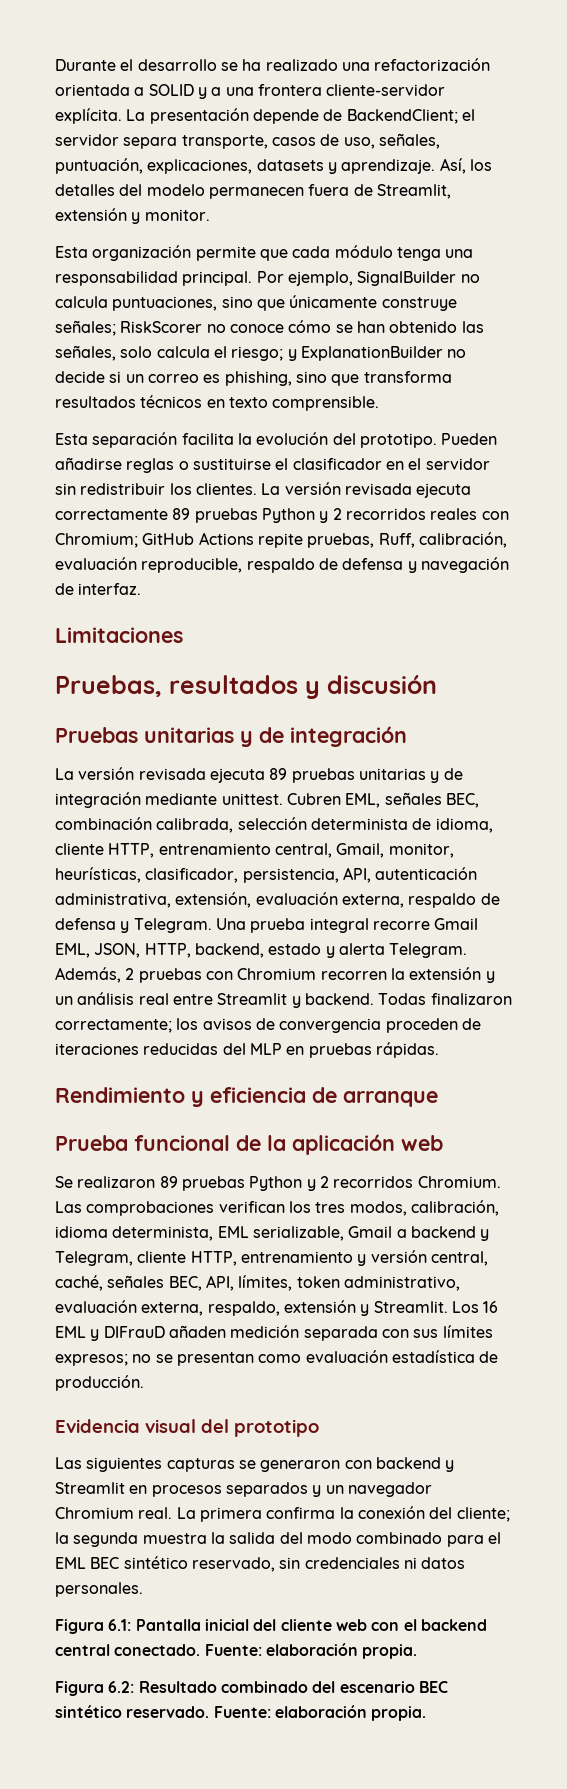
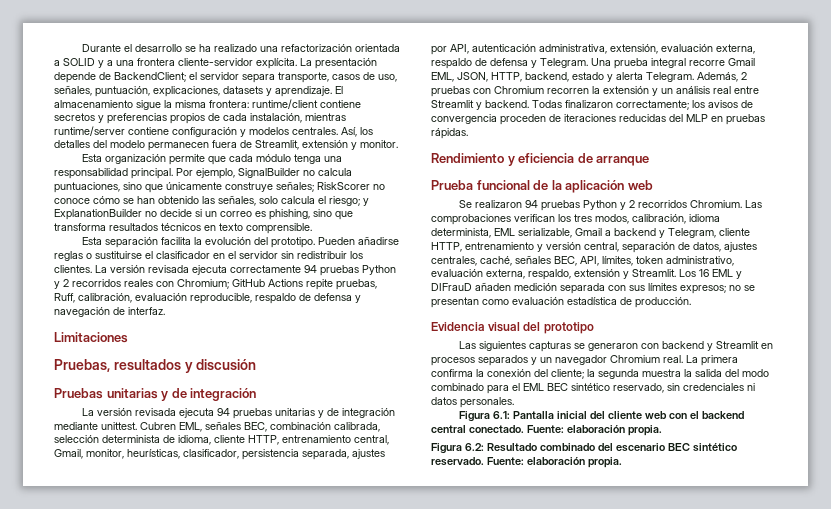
(436, 166) none -> [335,86,343,94] [54,99,361,110] [54,113,346,124] [54,126,338,137] El almacenamiento sigue la misma frontera: runtime/client contiene secretos y preferencias propios de cada instalación, mientras runtime/server contiene configuración y modelos centrales.
[172,508,191,520] 89 -> [304,265,317,273] 94
[269,768,288,780] 89 -> [216,408,230,416] 94
[242,868,339,883] persistencia, -> [242,449,385,460] [431,46,447,55] persistencia separada, ajustes por
[159,1176,178,1188] 89 -> [524,200,538,208] 94
(488, 1258) none -> [622,242,757,253] [431,256,477,266] separación de datos, ajustes centrales,

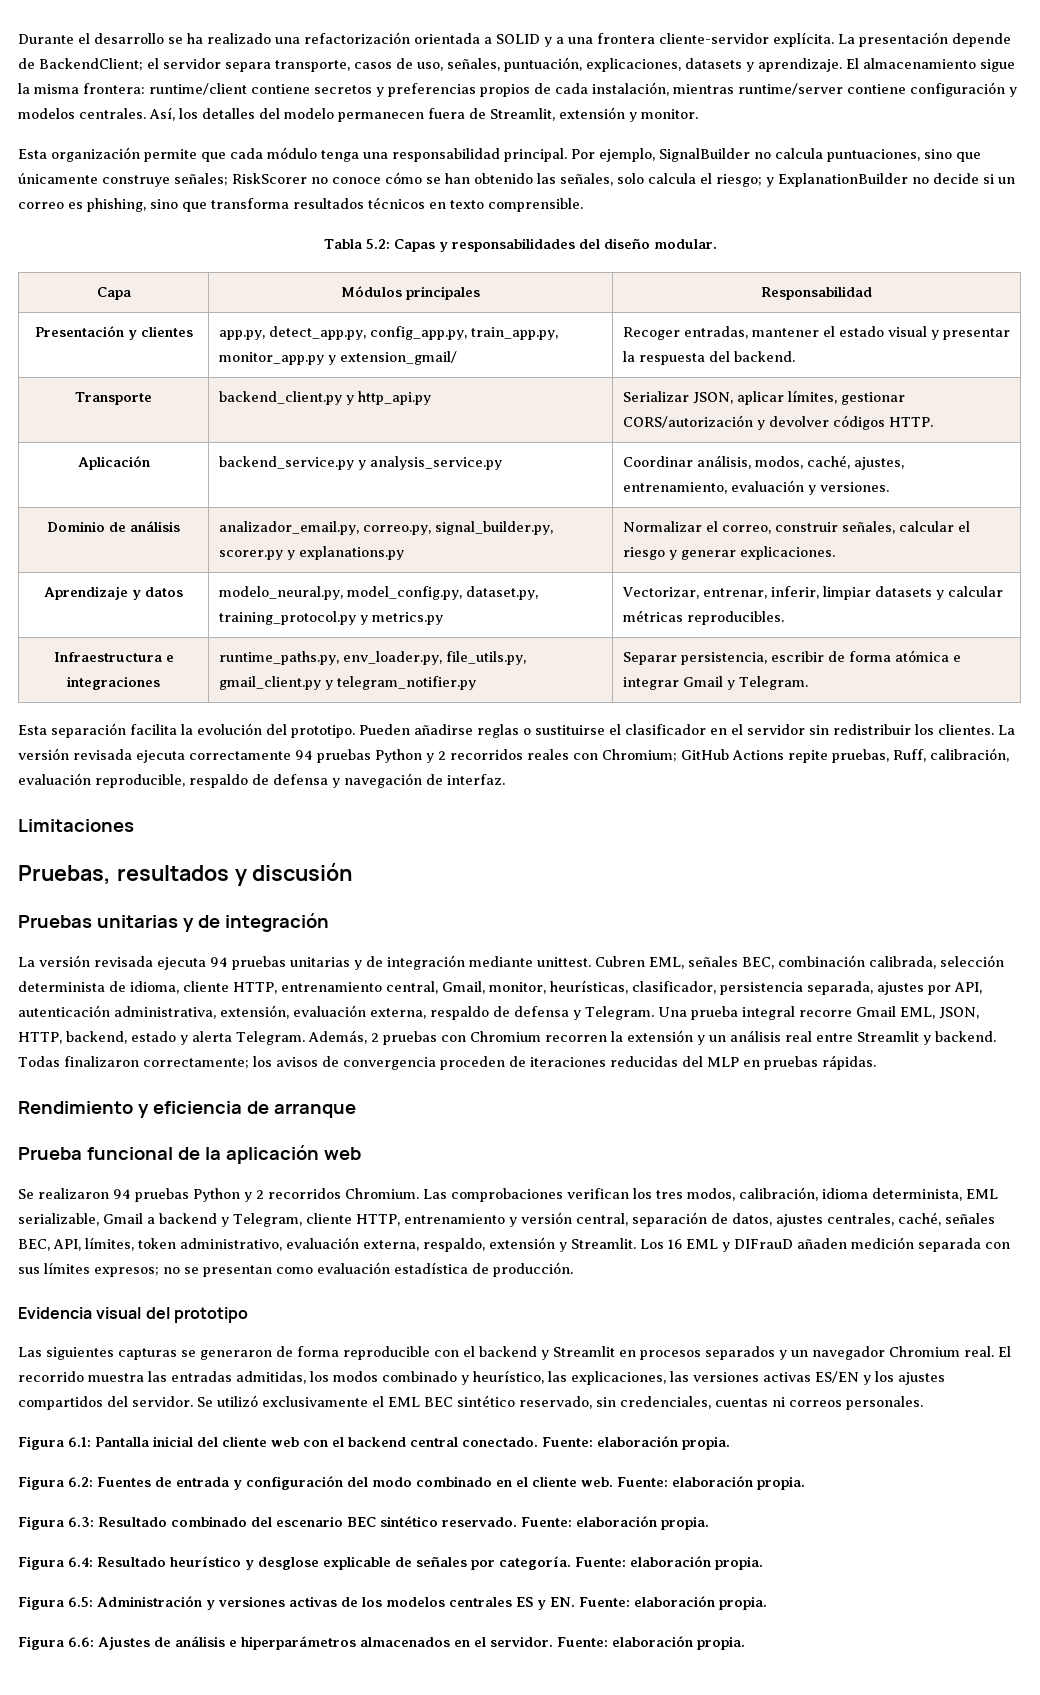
(312, 228) none -> [323,238,717,252] [96,287,131,300] [341,286,480,300] [761,286,872,300] [34,326,193,340] [218,326,558,340] [218,351,457,365] [622,326,1010,340] [622,351,795,365] [75,392,152,405] [218,391,431,405] [622,390,905,405] [622,415,933,430] [77,456,150,470] [218,456,502,470] [622,455,904,470] [622,480,889,495] [46,521,180,532] [218,521,553,535] [218,546,404,560] [622,521,970,534] [622,546,835,560] [43,586,183,600] [218,586,538,600] [218,611,443,625] [621,586,1003,600] [622,610,784,625] [53,652,174,662] [67,676,160,690] [218,651,526,665] [218,676,476,690] [622,650,961,665] [622,676,808,690] // Tabla 5.2: Capas y responsabilidades del diseño modular. // Capa | Módulos principales | Responsabilidad // Presentación y clientes | app.py, detect_app.py, config_app.py, train_app.py, monitor_app.py y extension_gmail/ | Recoger entradas, mantener el estado visual y presentar la respuesta del backend. // Transporte | backend_client.py y http_api.py | Serializar JSON, aplicar límites, gestionar CORS/autorización y devolver códigos HTTP. // Aplicación | backend_service.py y analysis_service.py | Coordinar análisis, modos, caché, ajustes, entrenamiento, evaluación y versiones. // Dominio de análisis | analizador_email.py, correo.py, signal_builder.py, scorer.py y explanations.py | Normalizar el correo, construir señales, calcular el riesgo y generar explicaciones. // Aprendizaje y datos | modelo_neural.py, model_config.py, dataset.py, training_protocol.py y metrics.py | Vectorizar, entrenar, inferir, limpiar datasets y calcular métricas reproducibles. // Infraestructura e integraciones | runtime_paths.py, env_loader.py, file_utils.py, gmail_client.py y telegram_notifier.py | Separar persistencia, escribir de forma atómica e integrar Gmail y Telegram.
[640,343,659,349] con -> [276,1346,475,1360] de forma reproducible con el
[686,355,738,366] [431,369,769,379] [431,383,509,394] La primera confirma la conexión del cliente; la segunda muestra la salida del modo combinado para -> [998,1346,1011,1357] [18,1370,945,1385] [18,1395,368,1410] El recorrido muestra las entradas admitidas, los modos combinado y heurístico, las explicaciones, las versiones activas ES/EN y los ajustes compartidos del servidor. Se utilizó exclusivamente
[683,383,755,391] [431,397,457,405] credenciales ni datos -> [620,1396,842,1409] credenciales, cuentas ni correos
(484, 447) none -> [97,1476,805,1490] [18,1516,94,1530] Fuentes de entrada y configuración del modo combinado en el cliente web. Fuente: elaboración propia. // Figura 6.3:
(622, 462) none -> [18,1556,763,1570] [18,1596,767,1610] [18,1636,745,1650] // Figura 6.4: Resultado heurístico y desglose explicable de señales por categoría. Fuente: elaboración propia. // Figura 6.5: Administración y versiones activas de los modelos centrales ES y EN. Fuente: elaboración propia. // Figura 6.6: Ajustes de análisis e hiperparámetros almacenados en el servidor. Fuente: elaboración propia.

